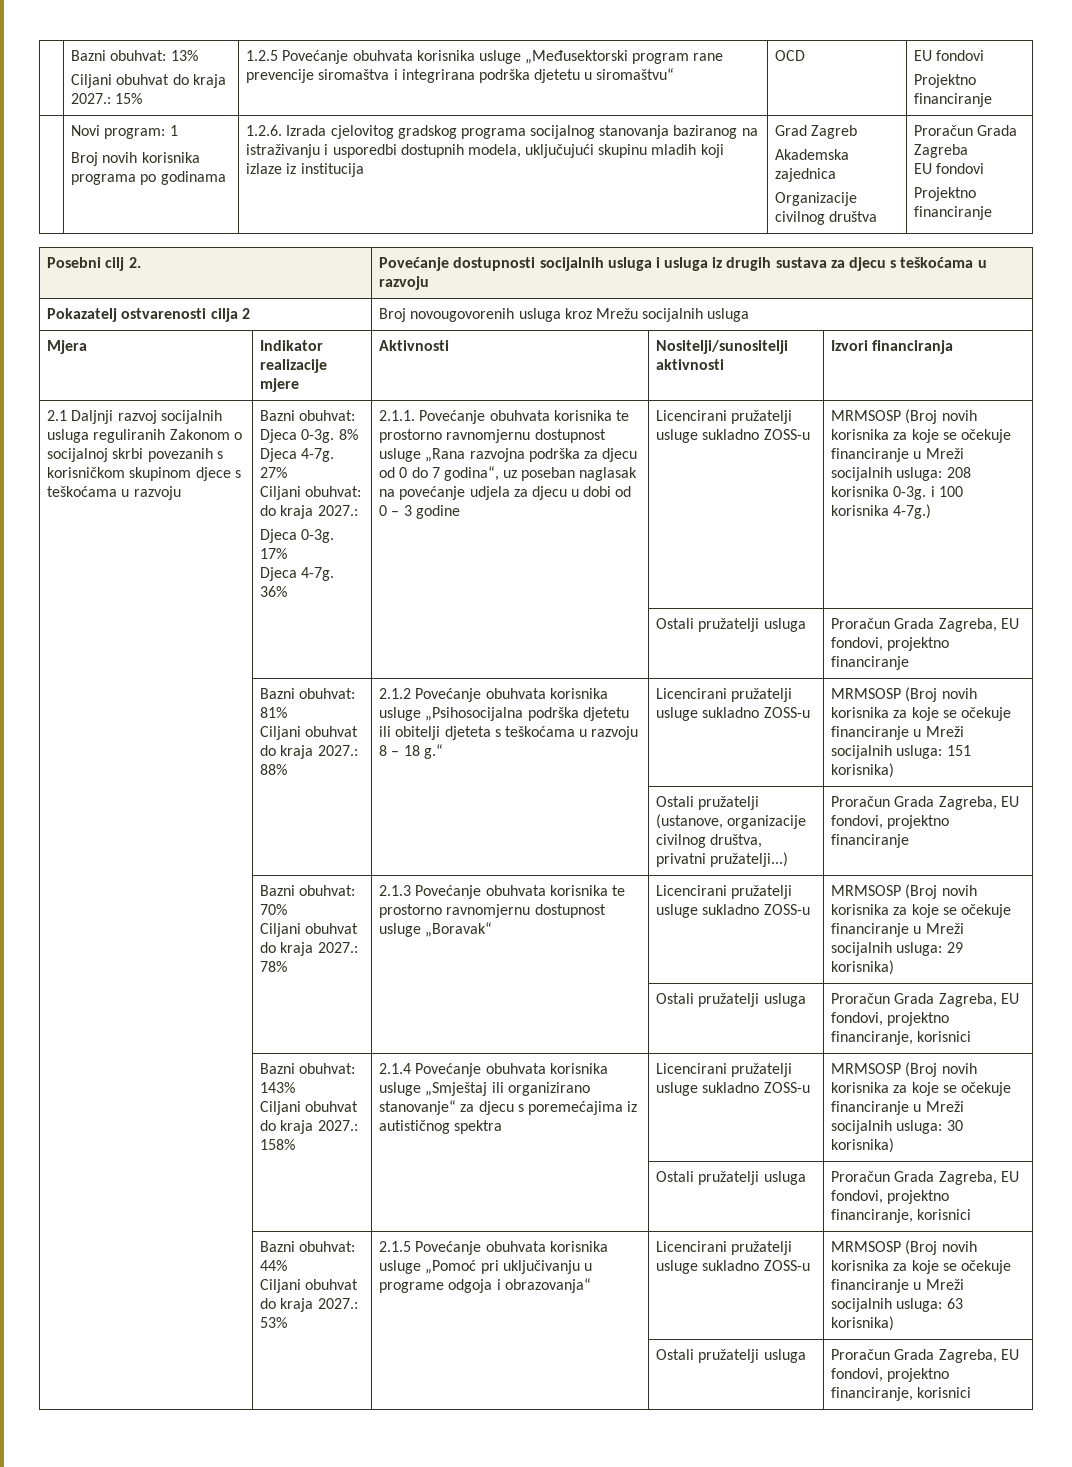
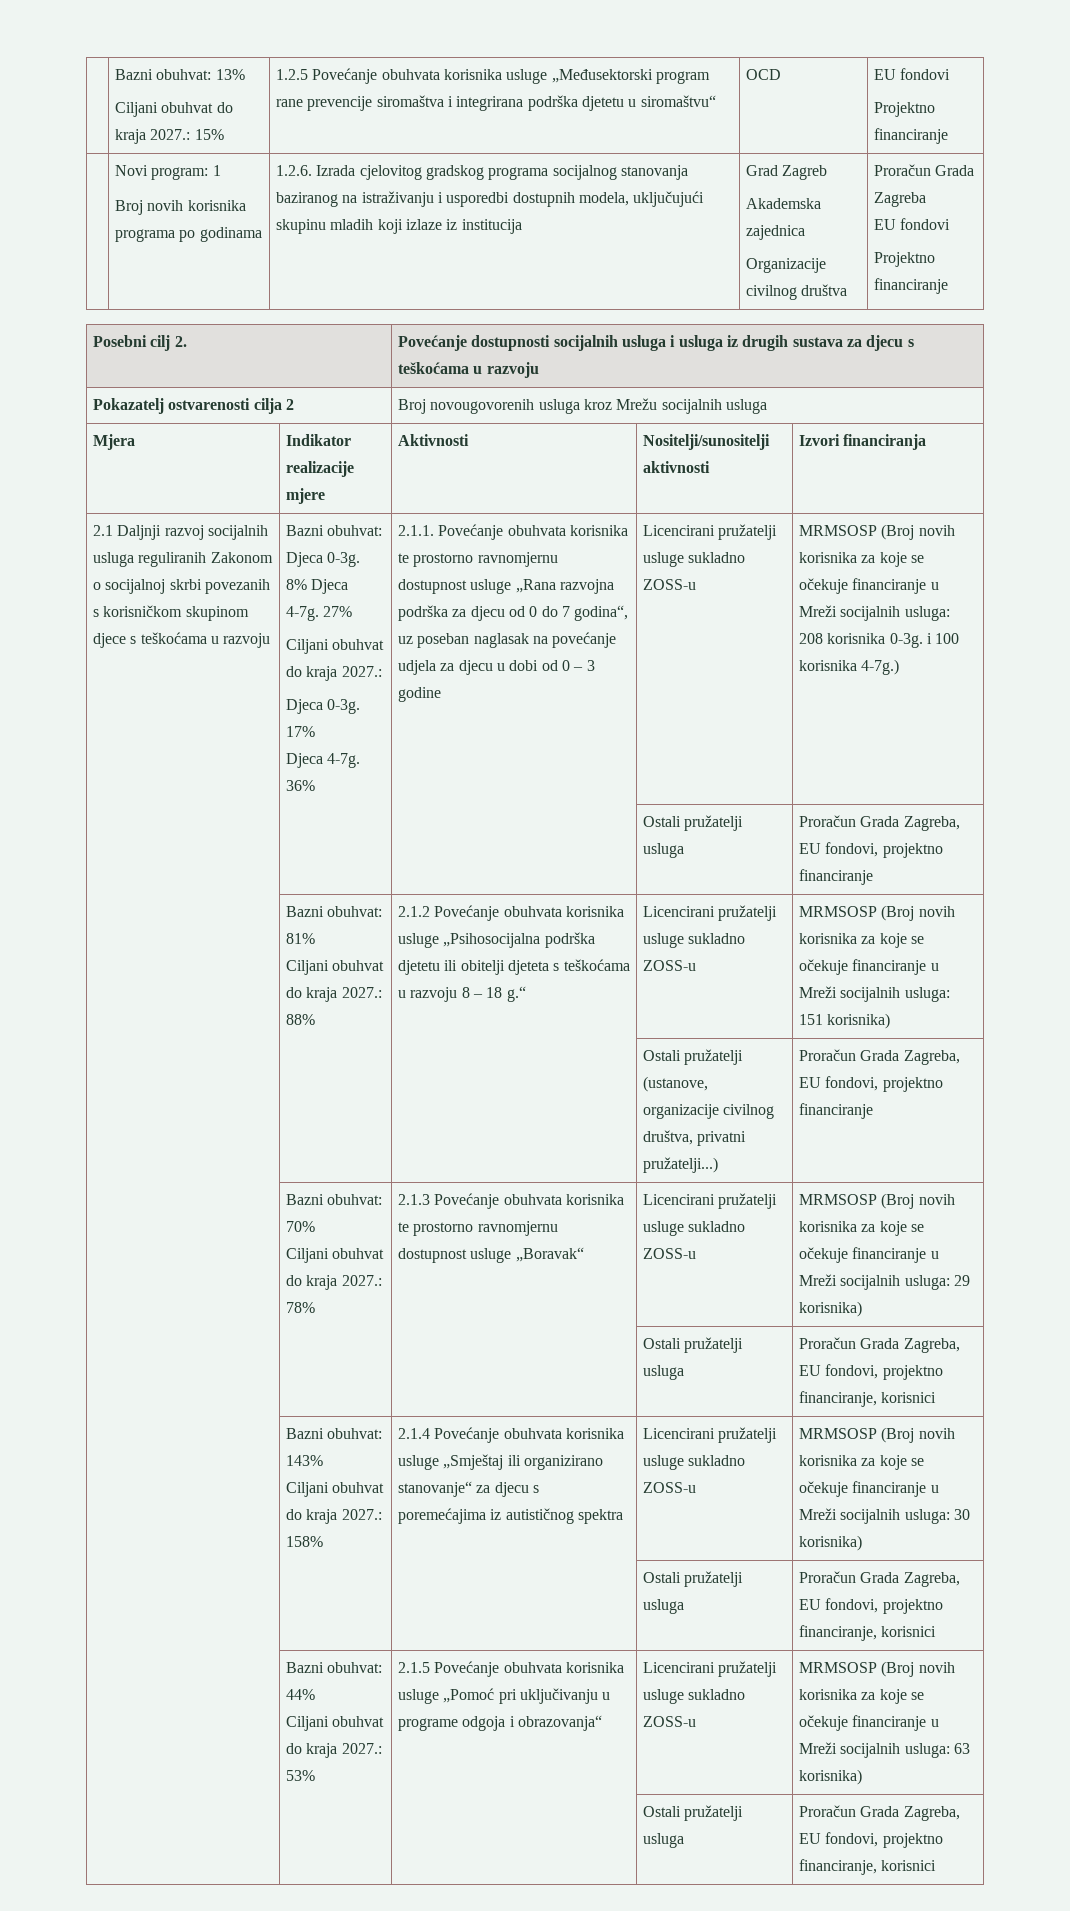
[305,486,362,497] obuhvat: -> [332,639,385,650] obuhvat

